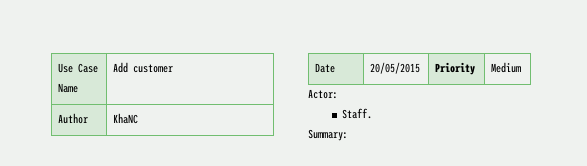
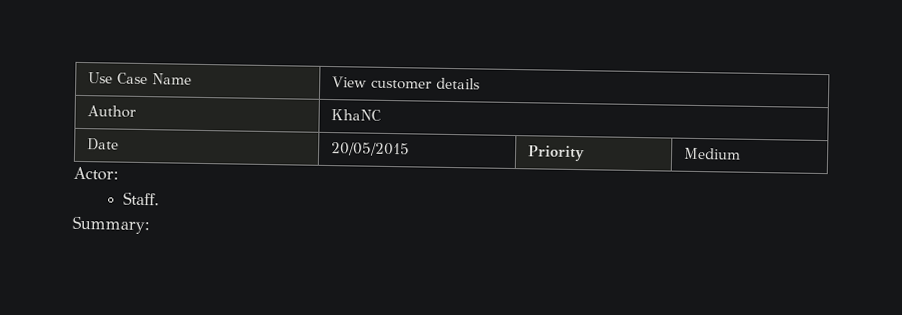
[113,62,129,73] Add -> [331,76,367,88] View
(174, 68) none -> [435,77,480,90] details

